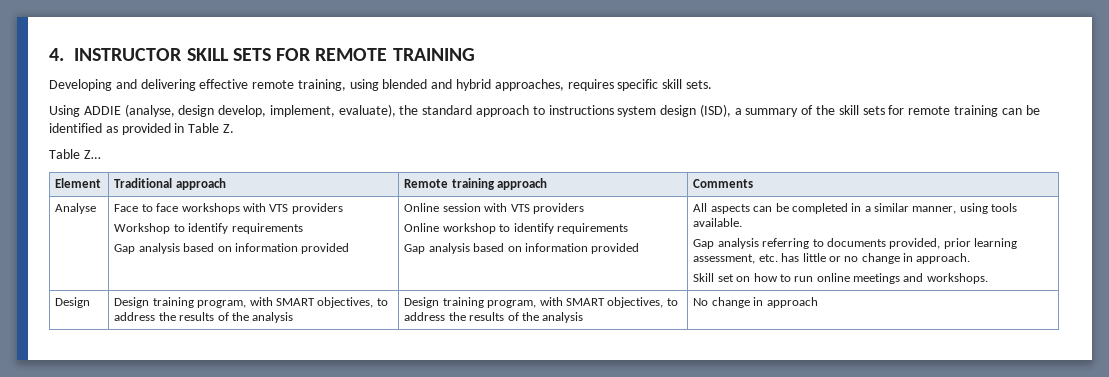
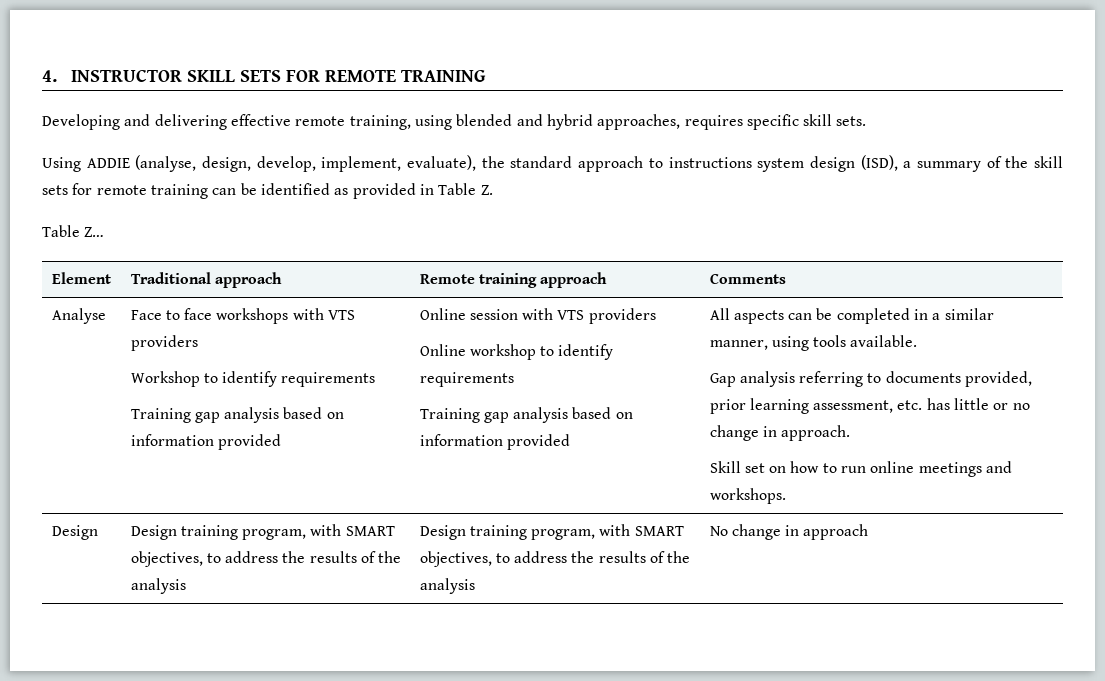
[178,105,215,117] design -> [202,156,252,172] design,
[114,244,136,254] Gap -> [130,408,220,423] Training gap
[404,244,426,254] Gap -> [419,408,509,423] Training gap

